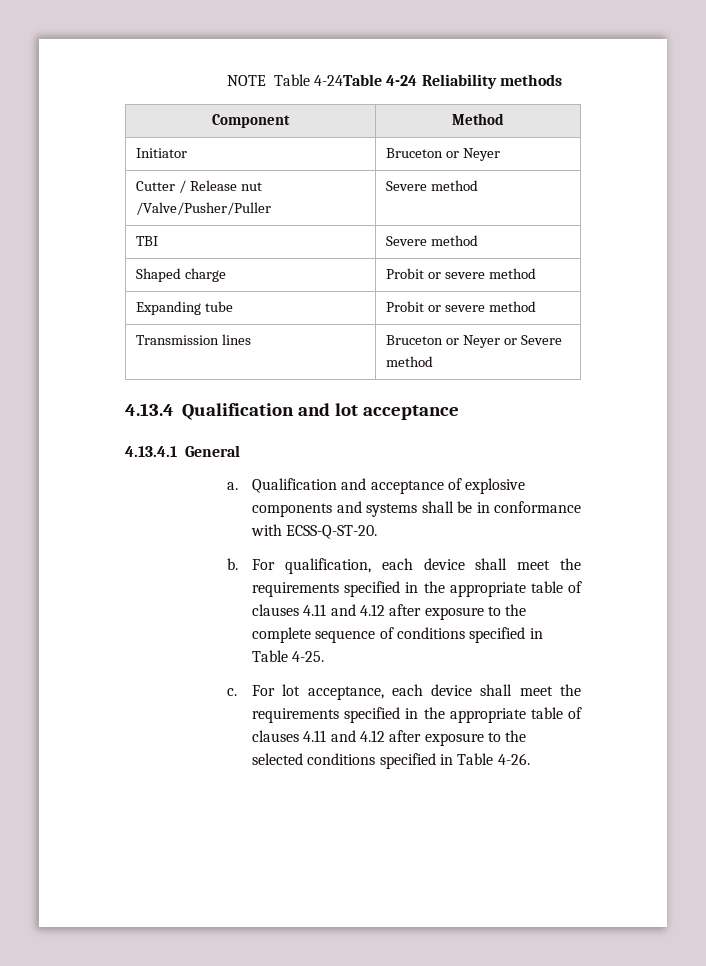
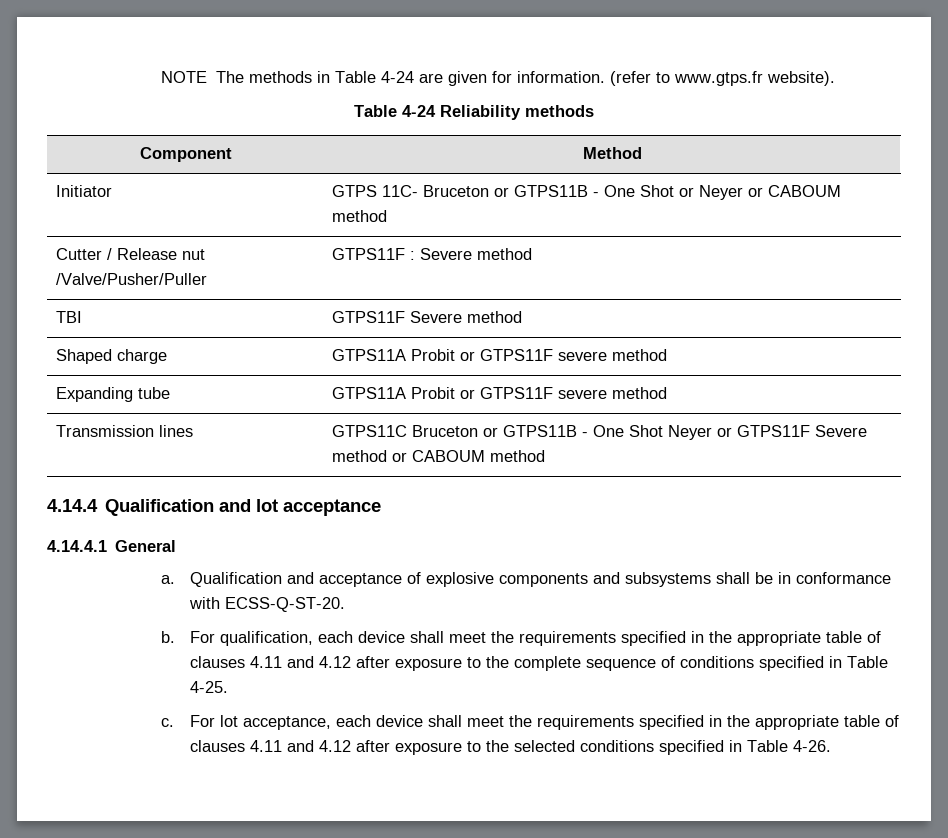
[273,74,382,86] Table 4-24Table -> [215,71,835,86] [354,105,397,117] The methods in Table 4-24 are given for information. (refer to www.gtps.fr website). // Table
[385,148,500,161] Bruceton or Neyer -> [332,185,842,200] [332,210,388,222] GTPS 11C- Bruceton or GTPS11B - One Shot or Neyer or CABOUM method
(271, 208) none -> [332,248,416,260] GTPS11F :
(158, 241) none -> [332,311,406,323] GTPS11F
[385,268,441,279] Probit or -> [332,349,554,361] GTPS11A Probit or GTPS11F
[385,301,441,312] Probit or -> [332,387,554,399] GTPS11A Probit or GTPS11F
[385,335,562,348] [385,356,433,367] [125,403,174,416] Bruceton or Neyer or Severe method // 4.13.4 -> [332,425,868,440] [332,450,546,462] [47,499,98,512] GTPS11C Bruceton or GTPS11B - One Shot Neyer or GTPS11F Severe method or CABOUM method // 4.14.4
[125,446,177,457] 4.13.4.1 -> [47,540,107,552] 4.14.4.1
[366,503,418,517] systems -> [624,572,711,587] subsystems

